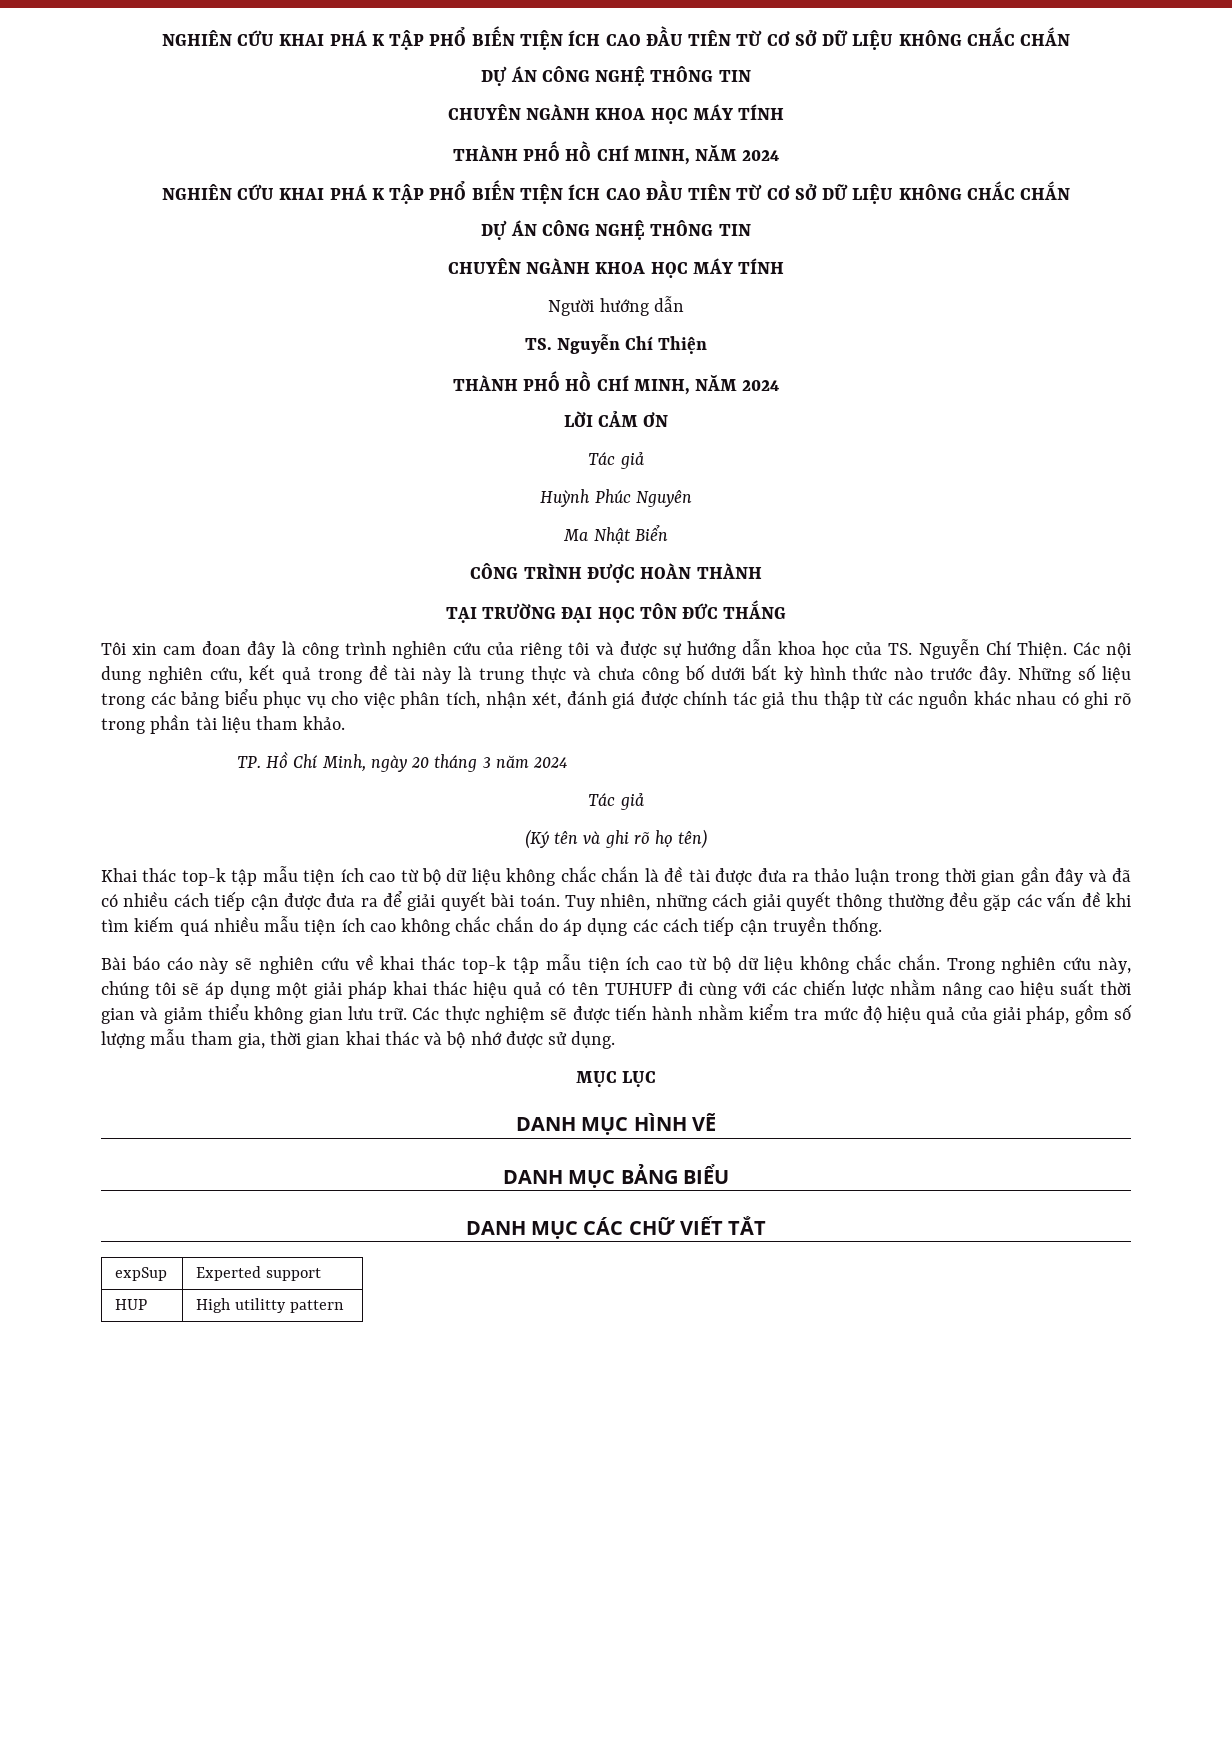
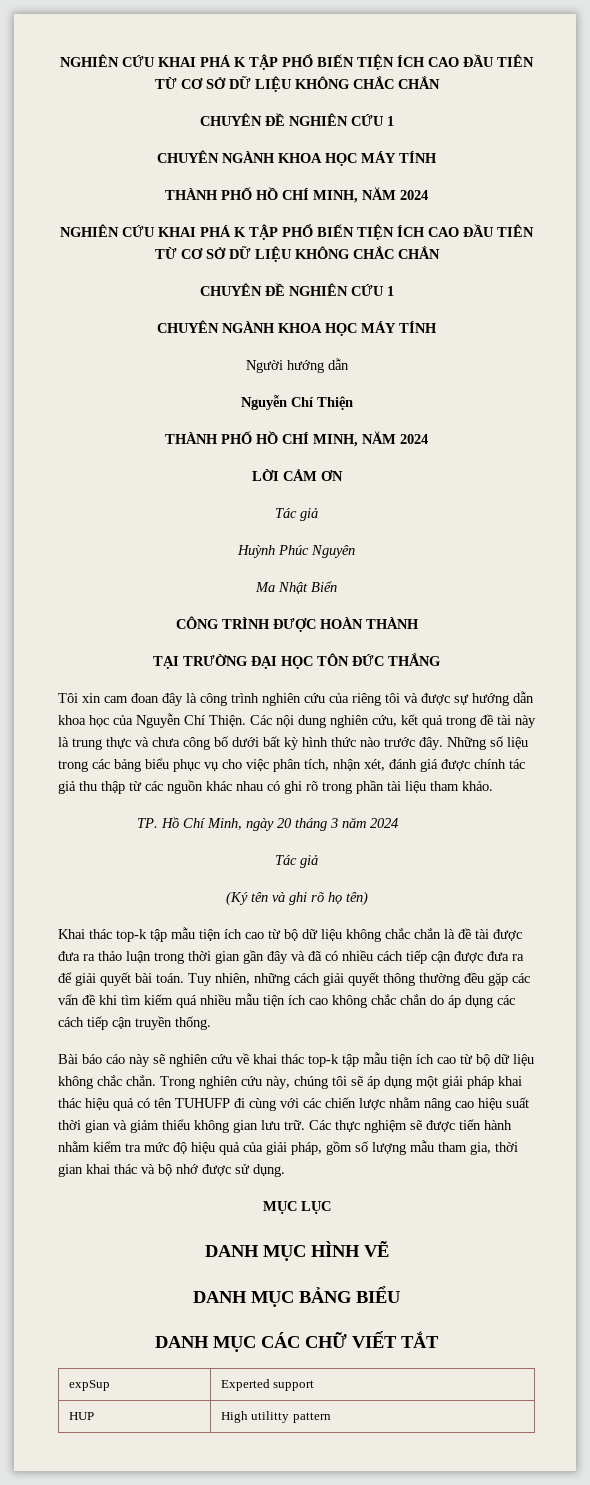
[481,66,751,86] DỰ ÁN CÔNG NGHỆ THÔNG TIN -> [199,113,394,126] CHUYÊN ĐỀ NGHIÊN CỨU 1
[481,220,751,240] DỰ ÁN CÔNG NGHỆ THÔNG TIN -> [199,283,394,296] CHUYÊN ĐỀ NGHIÊN CỨU 1
[524,338,552,350] TS. -> (349, 364) none
[888,643,913,655] TS. -> (133, 720) none

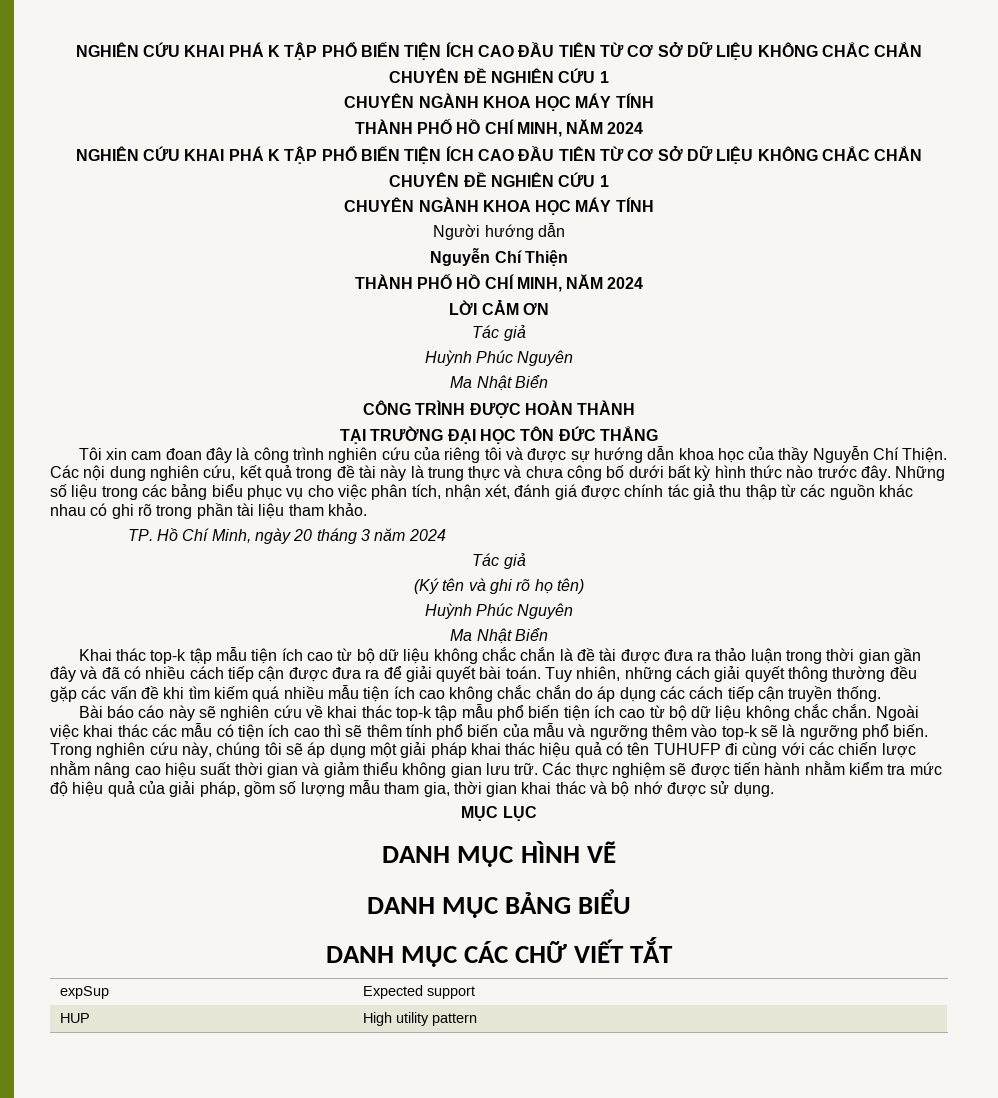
(133, 720) none -> [778,447,809,463] thầy
(368, 898) none -> [424,603,574,619] [450,628,548,644] // Huỳnh Phúc Nguyên // Ma Nhật Biển
(387, 1058) none -> [496,705,560,721] phổ biến
(156, 1080) none -> [875,705,919,721] [50,723,929,740] Ngoài việc khai thác các mẫu có tiện ích cao thì sẽ thêm tính phổ biến của mẫu và ngưỡng thêm vào top-k sẽ là ngưỡng phổ biến.
[220,1379,270,1391] Experted -> [363,985,424,999] Expected
[251,1411,290,1423] utilitty -> [396,1012,430,1026] utility

